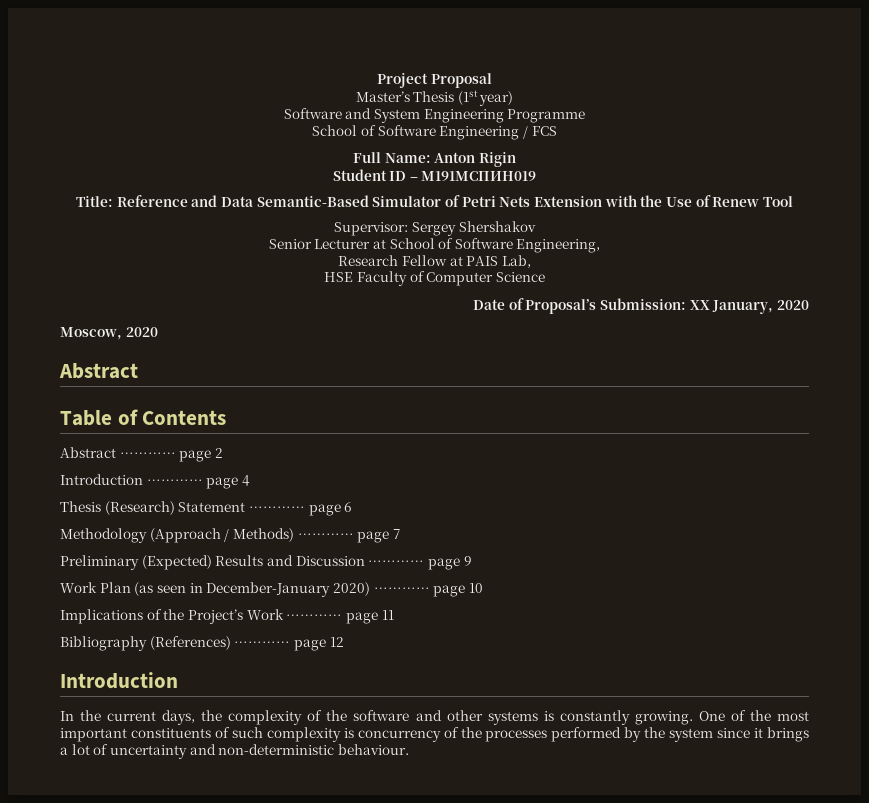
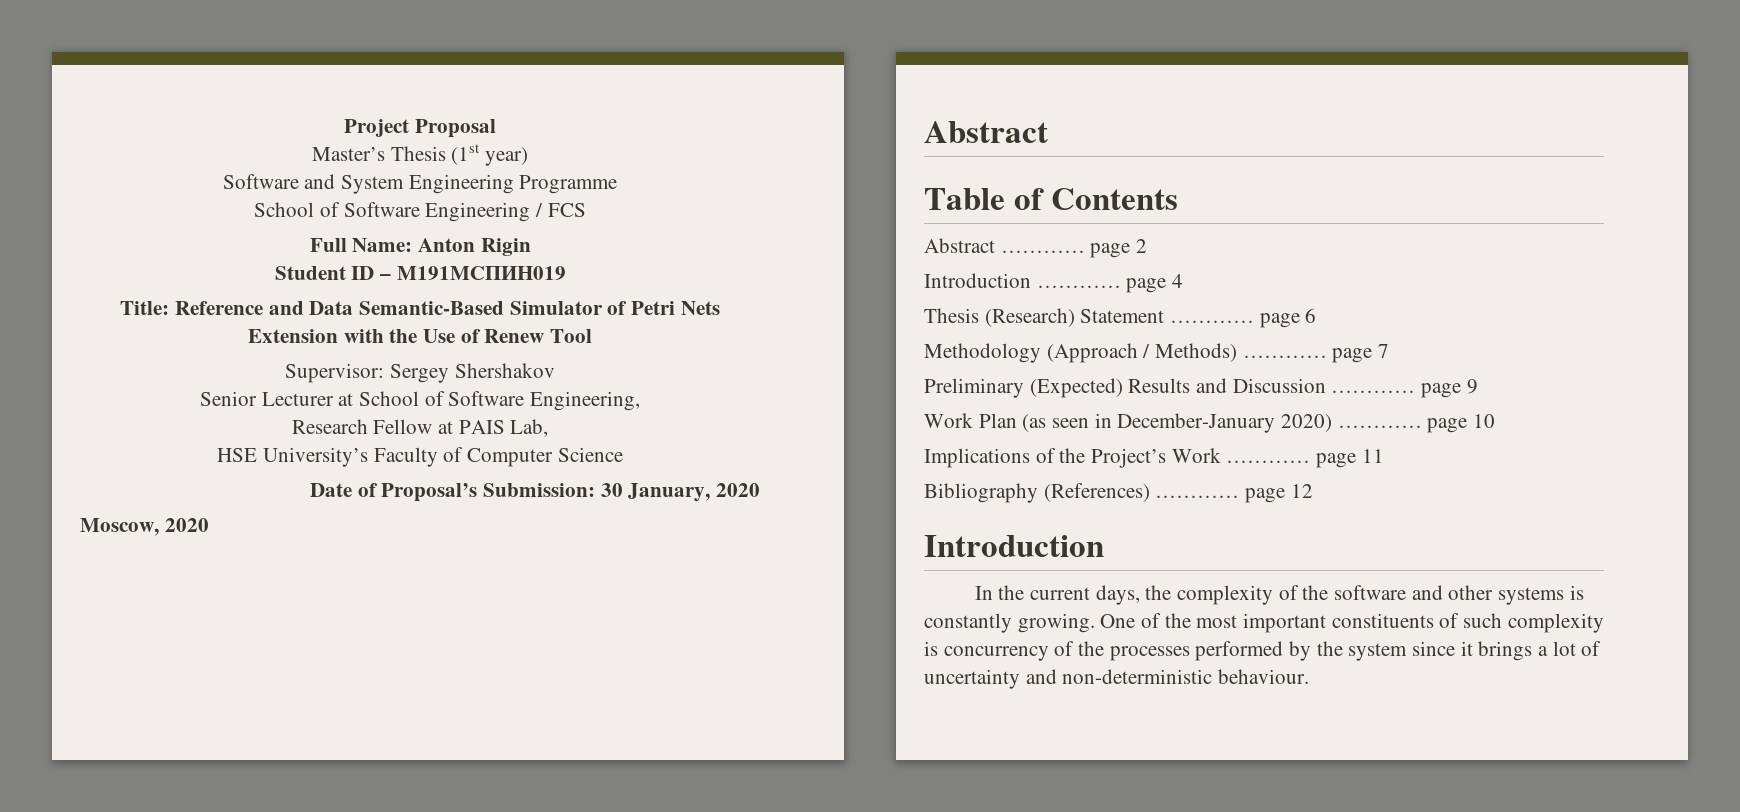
(354, 277) none -> [262,447,368,467] University’s
[689,300,710,310] XX -> [600,483,623,497] 30

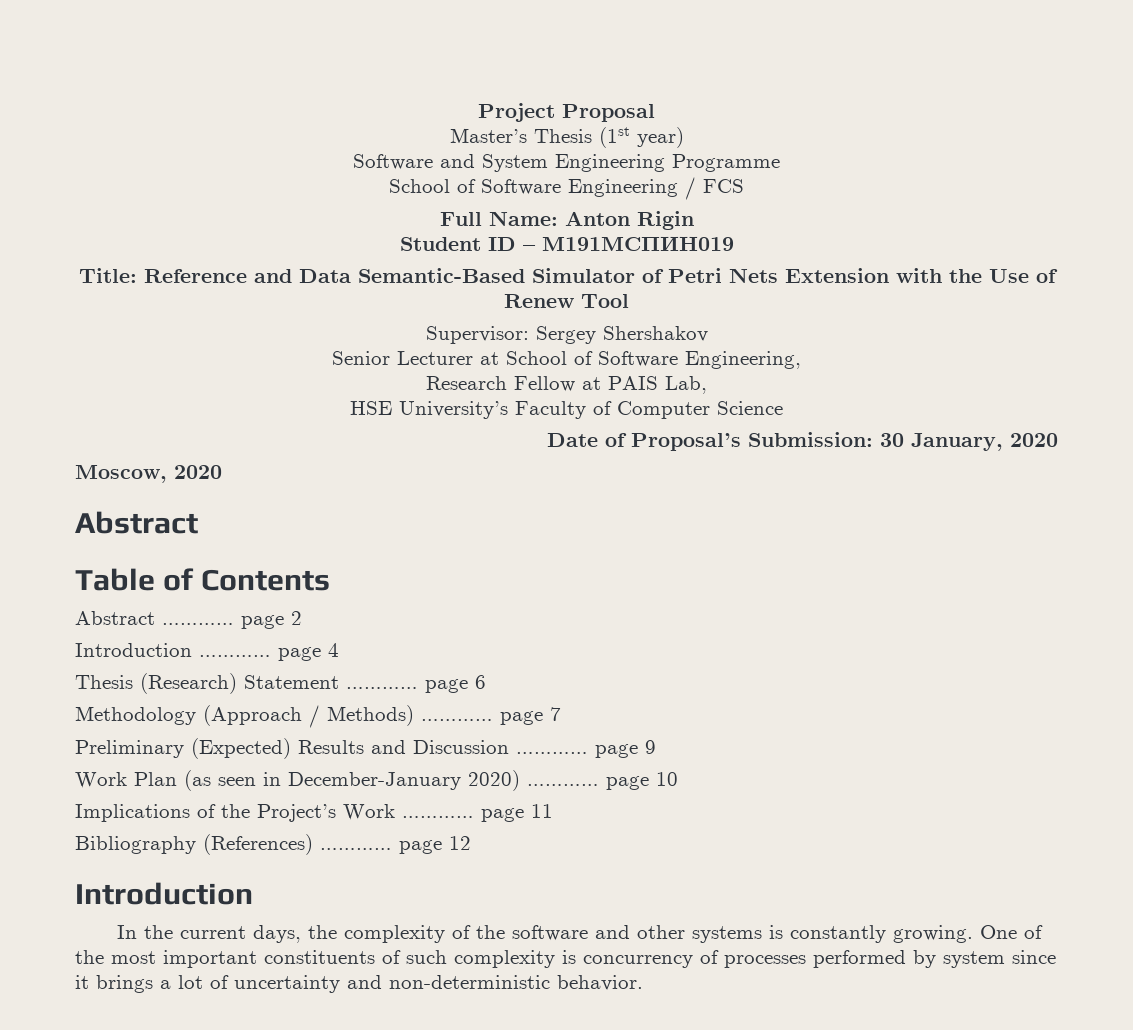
[1078,641,1105,656] the -> (719, 957) none
[1316,641,1343,656] the -> (936, 959) none
[1218,669,1310,684] behaviour. -> [557,975,643,991] behavior.

